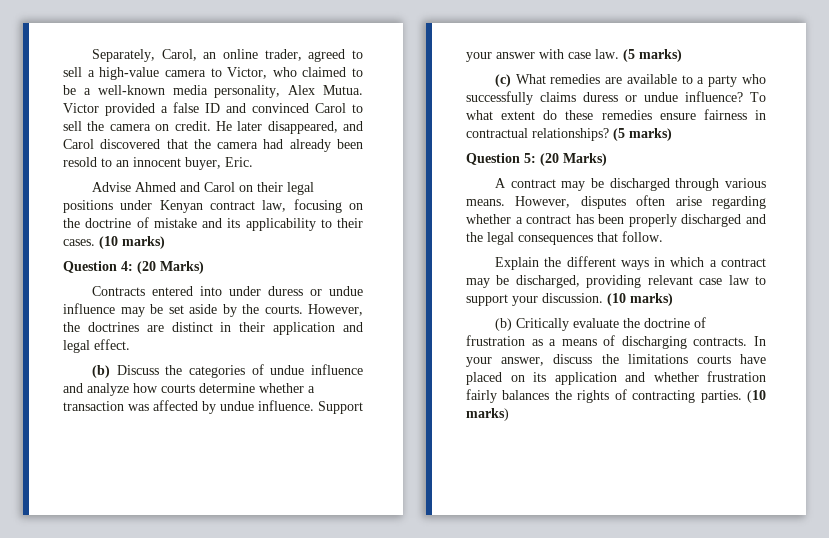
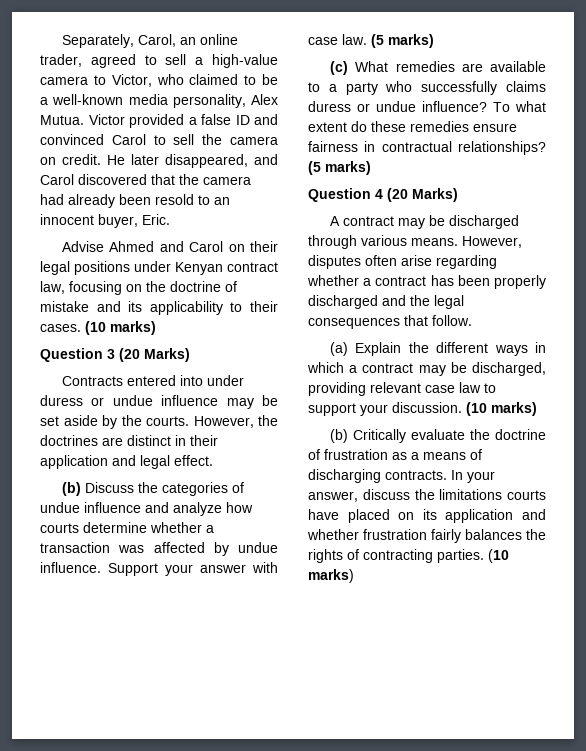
[121,261,133,271] 4: -> [107,349,115,359] 3
[524,153,536,163] 5: -> [375,189,383,199] 4
(663, 236) none -> [330,342,349,356] (a)

